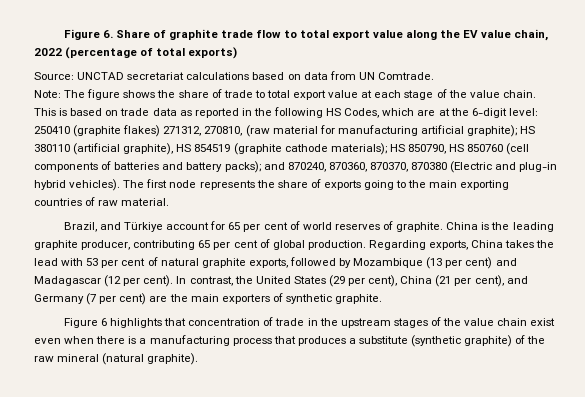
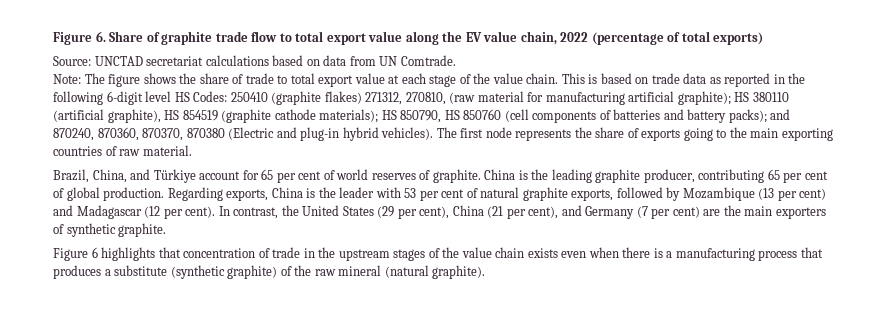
[326,108,538,118] HS Codes, which are at the 6-digit level: -> [106,91,228,105] 6-digit level HS Codes:
(97, 227) none -> [92,169,127,183] China,
[505,240,555,248] [34,258,58,266] takes the lead -> [306,187,375,198] is the leader
[530,318,556,326] exist -> [527,248,558,258] exists

